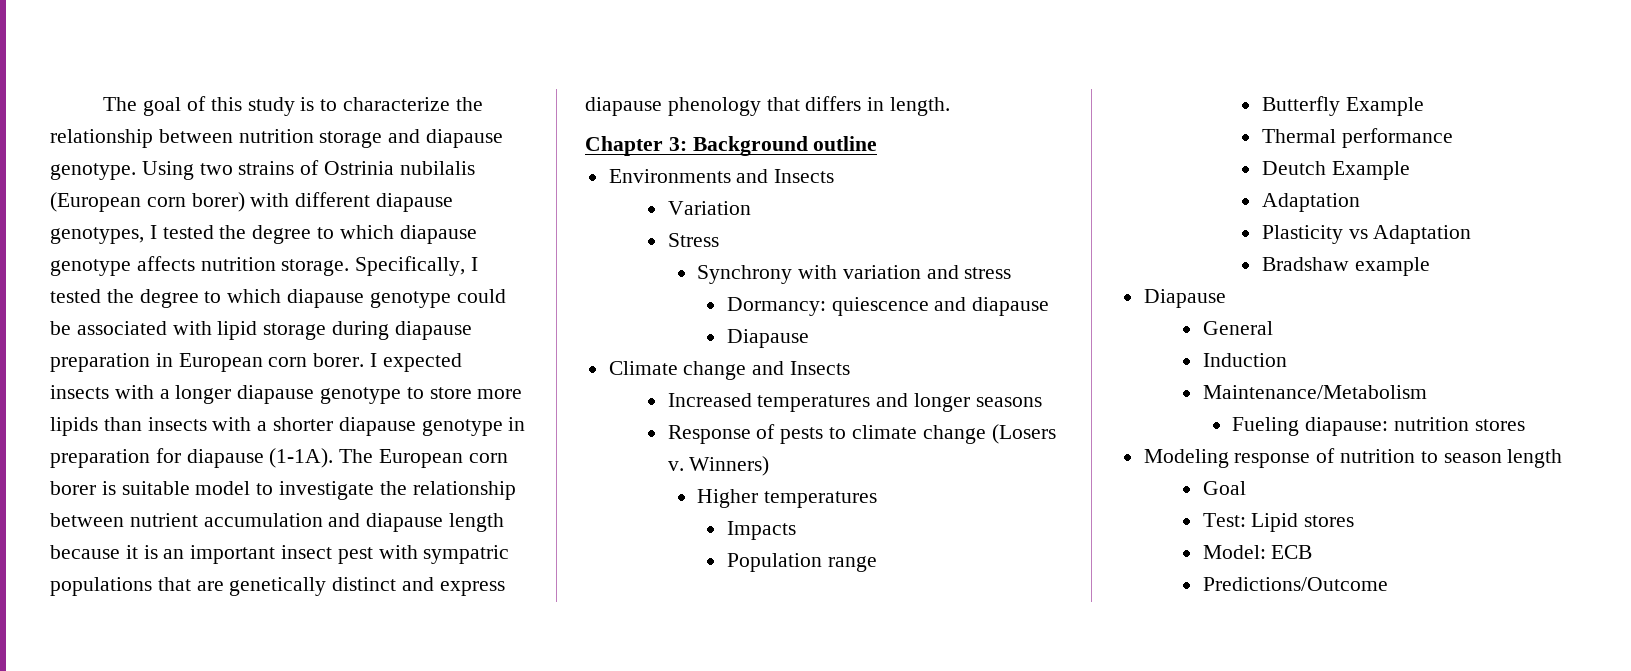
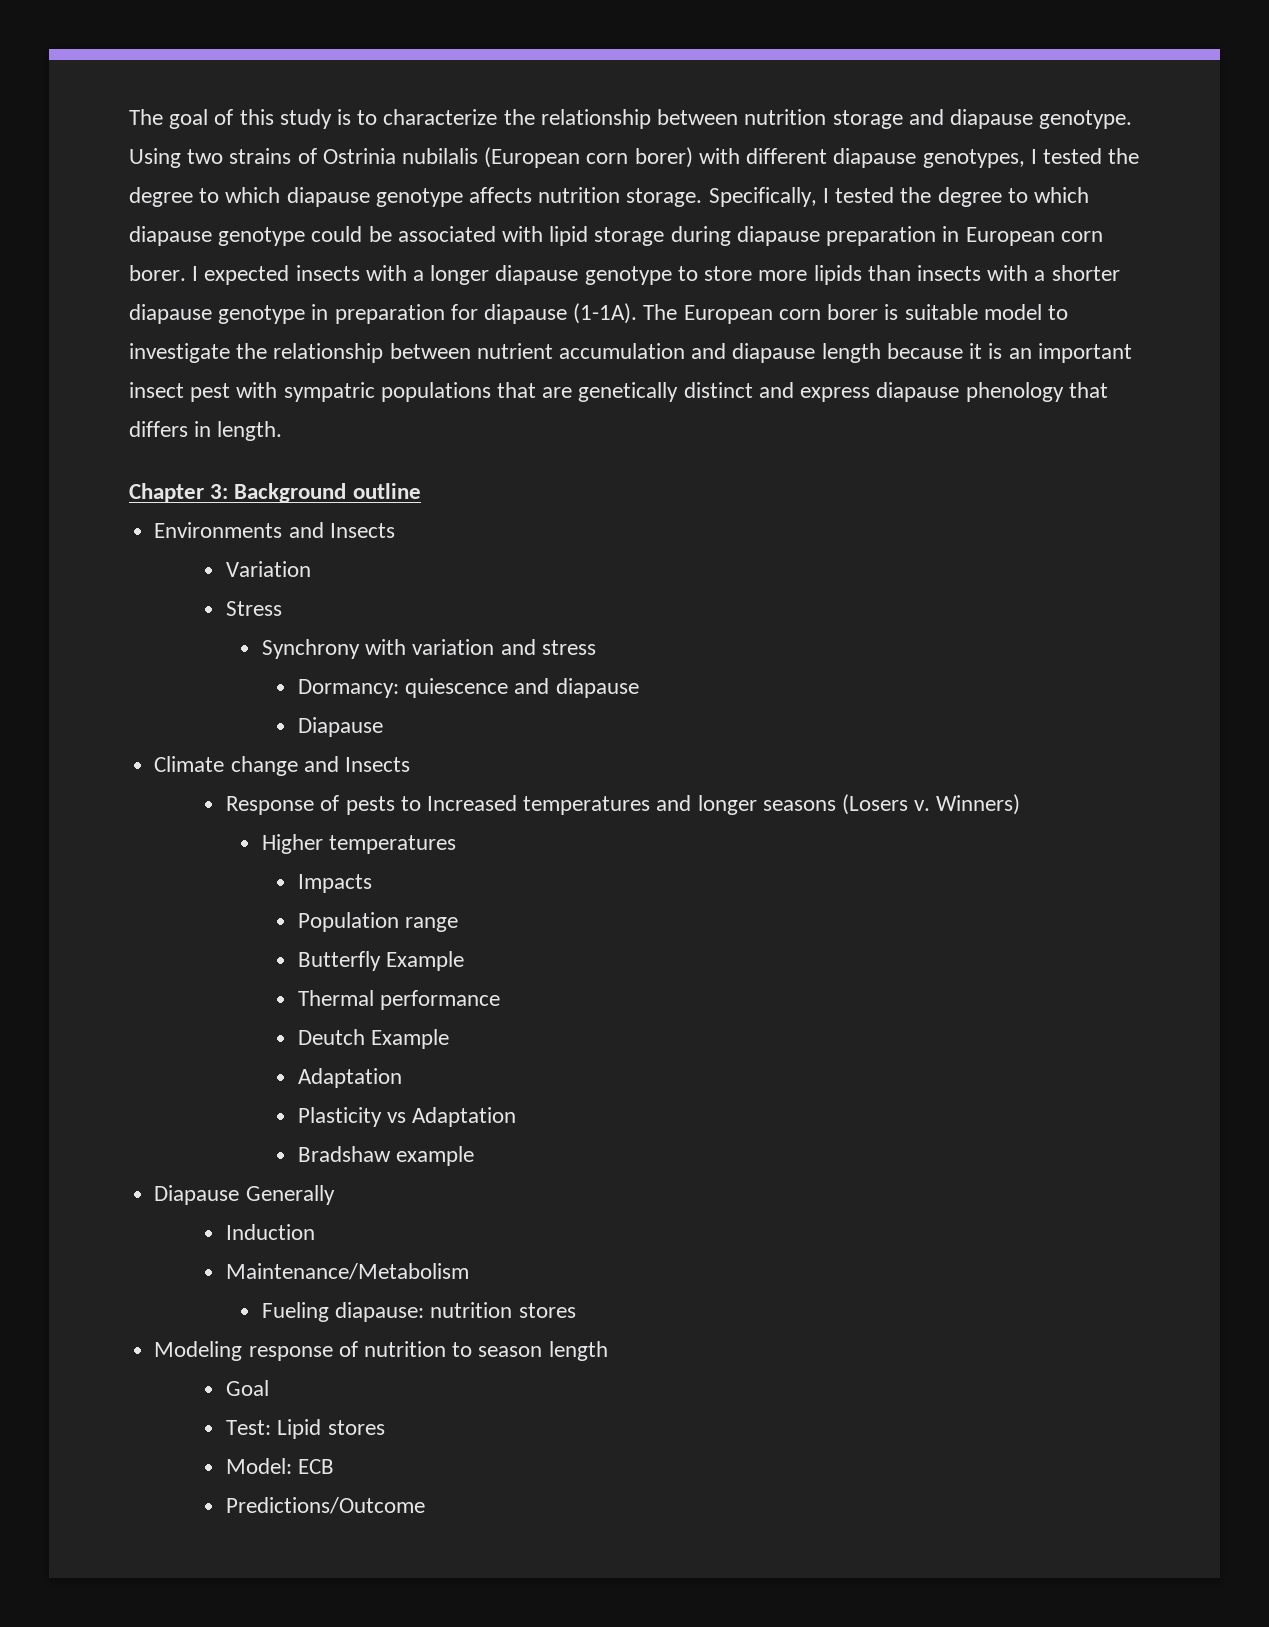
(851, 368) none -> [226,795,421,815] Response of pests to
[667,424,986,444] // Response of pests to climate change -> (836, 805) none
[1202,321,1273,335] // General -> [245,1185,335,1205] Generally

